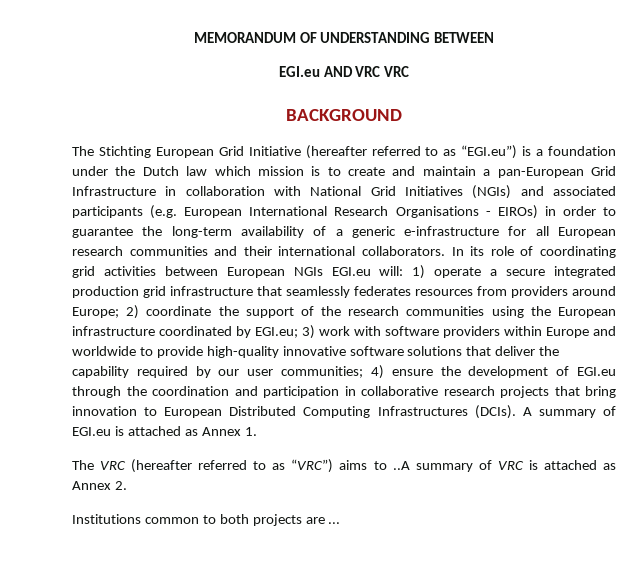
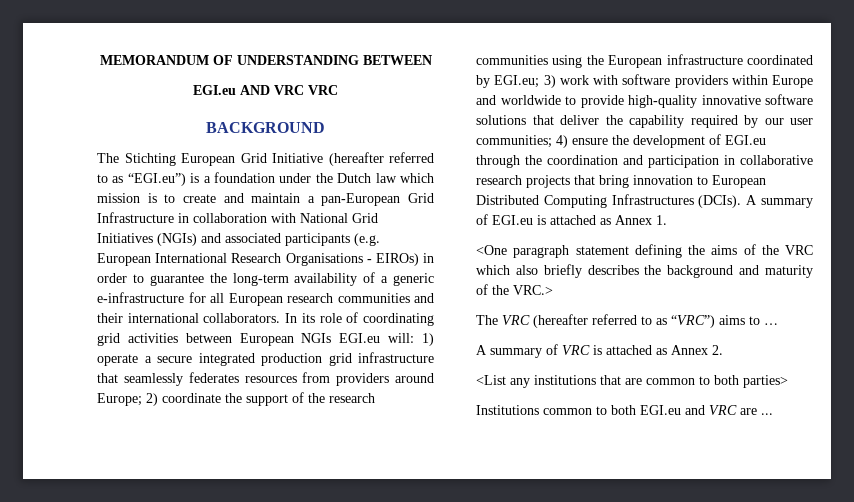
(257, 431) none -> [476,244,813,258] [476,264,813,278] [476,284,553,295] // <One paragraph statement defining the aims of the VRC which also briefly describes the background and maturity of the VRC.>
[392,461,410,470] ..A -> [764,323,778,325] [476,345,487,355] … // A
(127, 485) none -> [476,375,788,388] // <List any institutions that are common to both parties>
[252,514,302,526] projects -> [640,405,737,415] EGI.eu and VRC

